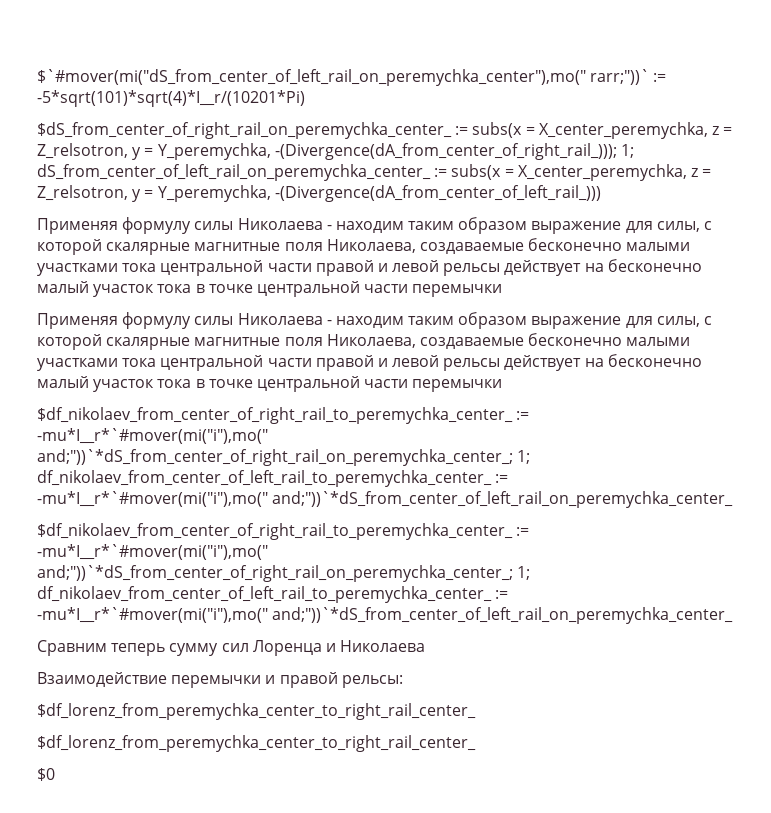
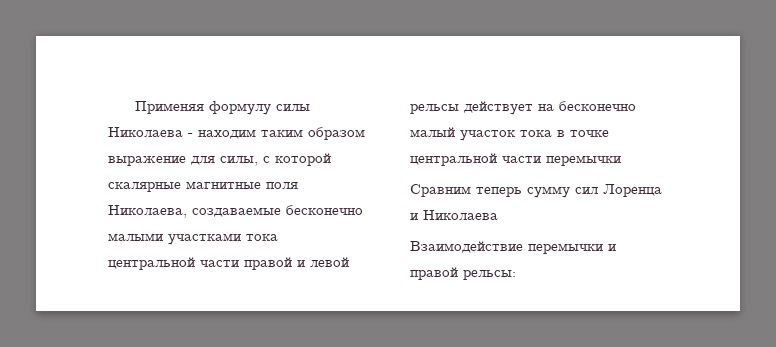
[37,69,667,86] [37,90,305,107] [37,122,733,139] [37,143,634,160] [37,164,712,181] [37,185,601,202] $`#mover(mi("dS_from_center_of_left_rail_on_peremychka_center"),mo(" rarr;"))` := -5*sqrt(101)*sqrt(4)*I__r/(10201*Pi) // $dS_from_center_of_right_rail_on_peremychka_center_ := subs(x = X_center_peremychka, z = Z_relsotron, y = Y_peremychka, -(Divergence(dA_from_center_of_right_rail_))); 1; dS_from_center_of_left_rail_on_peremychka_center_ := subs(x = X_center_peremychka, z = Z_relsotron, y = Y_peremychka, -(Divergence(dA_from_center_of_left_rail_))) // -> (134, 107) none
[37,312,713,329] [37,333,691,350] [37,354,702,371] [37,376,503,392] [37,407,530,424] [37,428,268,444] [37,449,531,466] [37,470,509,487] [37,491,734,508] [37,523,530,540] [37,544,268,560] [37,565,531,582] [37,586,509,603] [37,607,734,624] // Применяя формулу силы Николаева - находим таким образом выражение для силы, с которой скалярные магнитные поля Николаева, создаваемые бесконечно малыми участками тока центральной части правой и левой рельсы действует на бесконечно малый участок тока в точке центральной части перемычки // $df_nikolaev_from_center_of_right_rail_to_peremychka_center_ := -mu*I__r*`#mover(mi("i"),mo(" and;"))`*dS_from_center_of_right_rail_on_peremychka_center_; 1; df_nikolaev_from_center_of_left_rail_to_peremychka_center_ := -mu*I__r*`#mover(mi("i"),mo(" and;"))`*dS_from_center_of_left_rail_on_peremychka_center_ // $df_nikolaev_from_center_of_right_rail_to_peremychka_center_ := -mu*I__r*`#mover(mi("i"),mo(" and;"))`*dS_from_center_of_right_rail_on_peremychka_center_; 1; df_nikolaev_from_center_of_left_rail_to_peremychka_center_ := -mu*I__r*`#mover(mi("i"),mo(" and;"))`*dS_from_center_of_left_rail_on_peremychka_center_ -> (621, 160) none
[37,703,476,720] [37,735,476,752] [37,768,55,781] // $df_lorenz_from_peremychka_center_to_right_rail_center_ // $df_lorenz_from_peremychka_center_to_right_rail_center_ // $0 -> (516, 275) none

